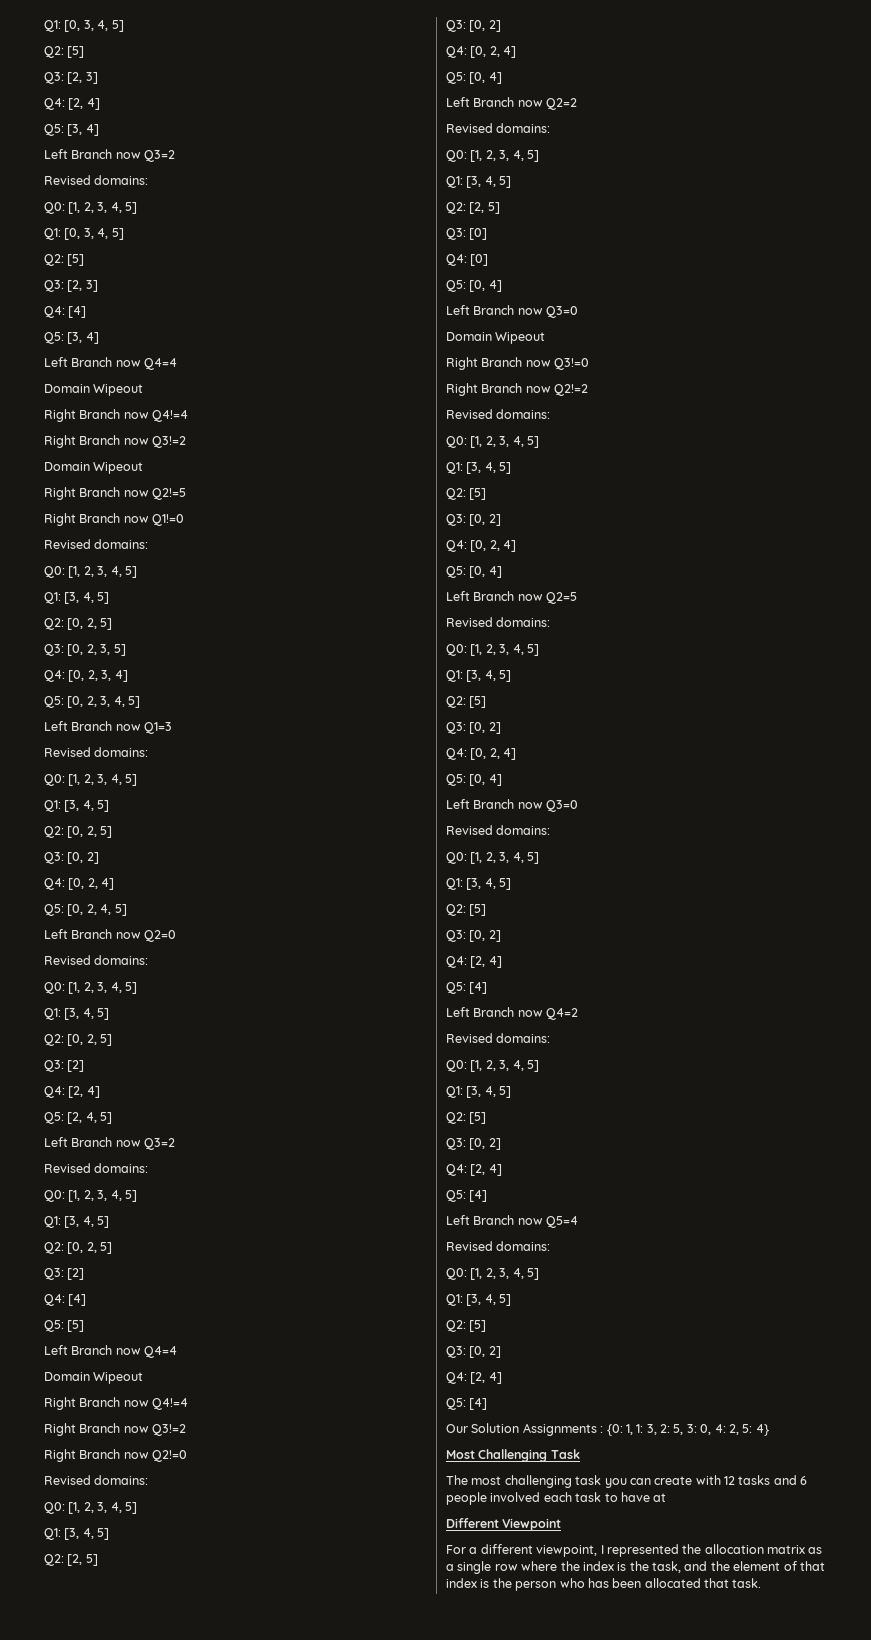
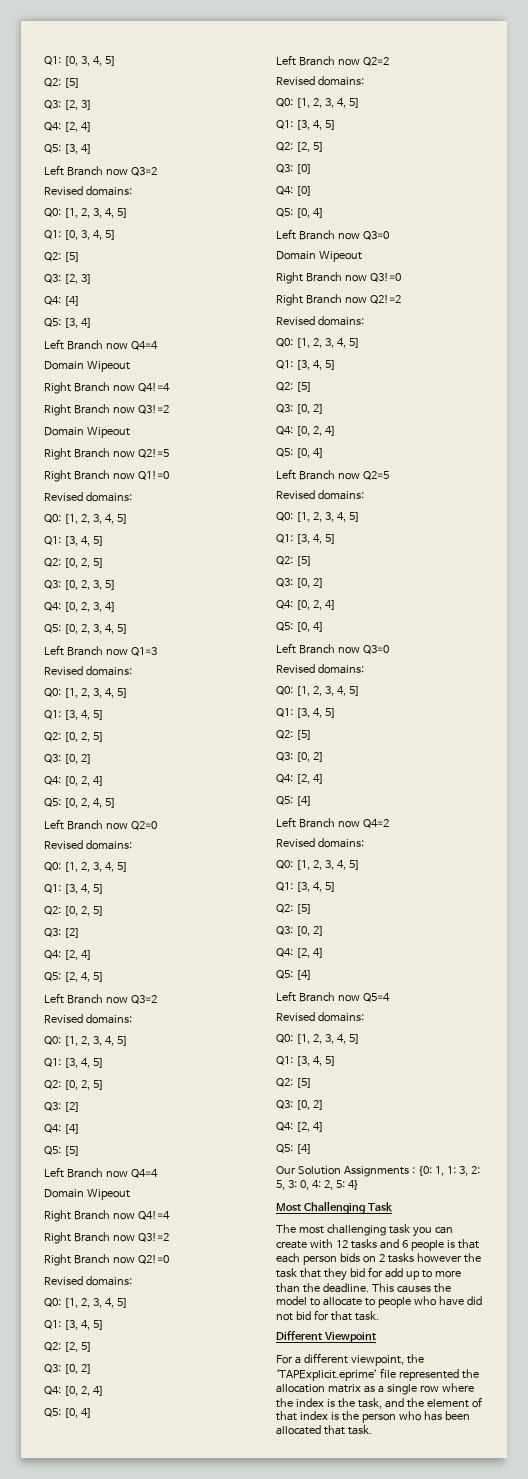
[490,1492,667,1502] involved each task to have at -> [446,1239,479,1249] [276,1253,481,1265] [276,1267,461,1281] [276,1283,451,1293] [276,1296,482,1308] [276,1310,379,1321] is that each person bids on 2 tasks however the task that they bid for add up to more than the deadline. This causes the model to allocate to people who have did not bid for that task.
[600,1545,604,1554] I -> [406,1354,424,1364] [276,1368,396,1381] the ‘TAPExplicit.eprime’ file

